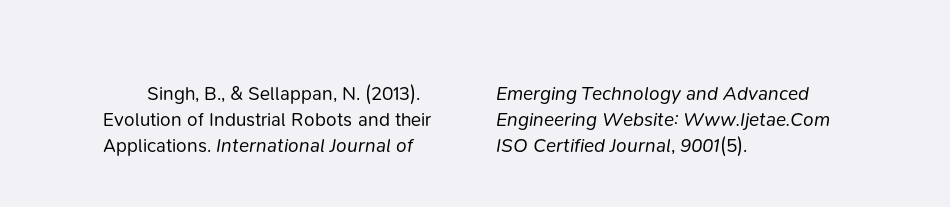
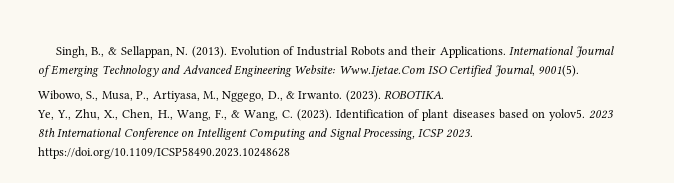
(748, 146) none -> [38,90,445,102] [37,109,613,121] [38,128,473,141] [38,147,290,159] // Wibowo, S., Musa, P., Artiyasa, M., Nggego, D., & Irwanto. (2023). ROBOTIKA. // Ye, Y., Zhu, X., Chen, H., Wang, F., & Wang, C. (2023). Identification of plant diseases based on yolov5. 2023 8th International Conference on Intelligent Computing and Signal Processing, ICSP 2023. https://doi.org/10.1109/ICSP58490.2023.10248628

